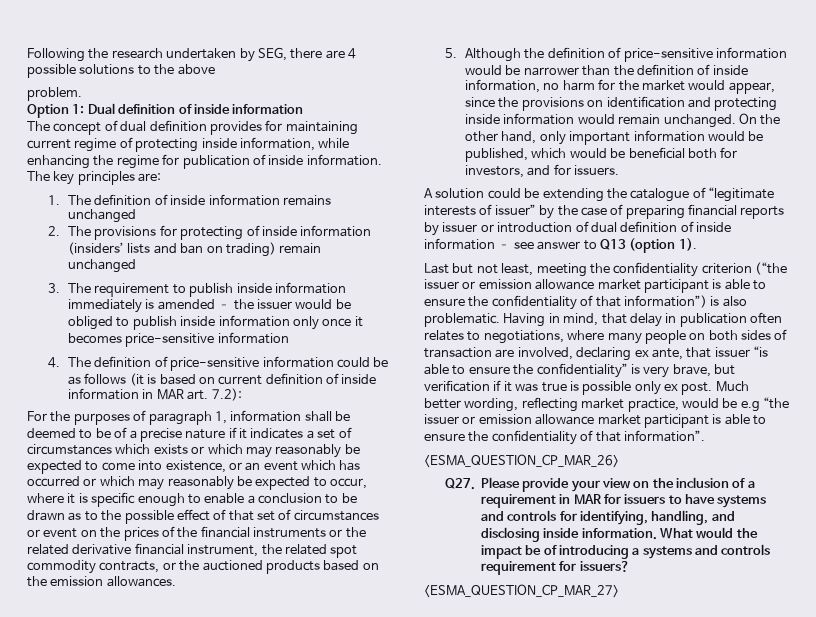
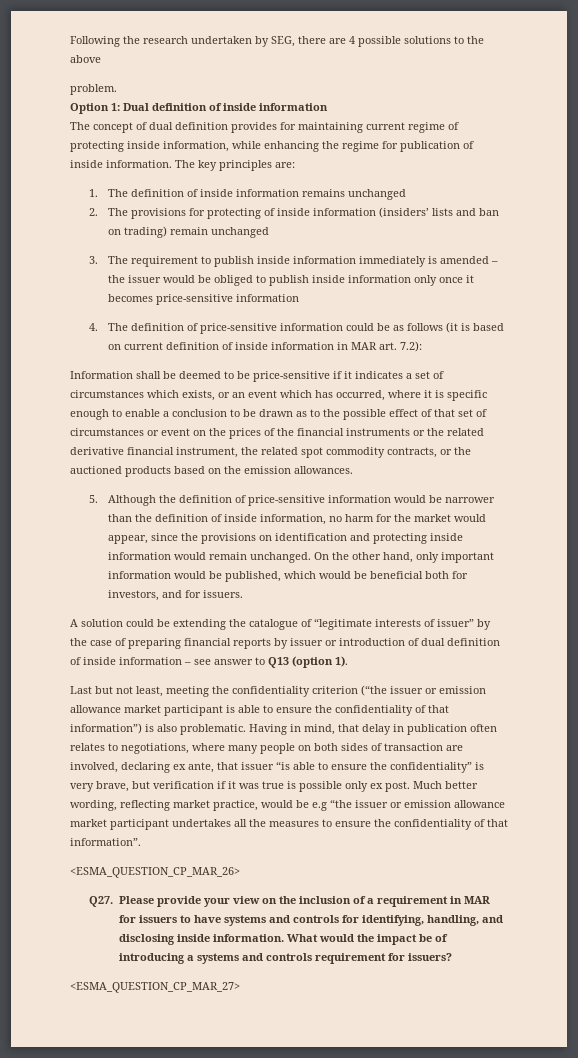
[27,410,302,425] For the purposes of paragraph 1, information -> [70,371,133,379] Information
[114,427,226,442] of a precise nature -> [253,371,330,382] price-sensitive
[153,444,360,458] [27,460,226,474] exists or which may reasonably be expected to come into existence, -> [182,390,215,401] exists,
[27,476,367,490] occurred or which may reasonably be expected to occur, -> [336,390,385,401] occurred,
[712,414,750,425] is able -> [172,819,319,827] undertakes all the measures

